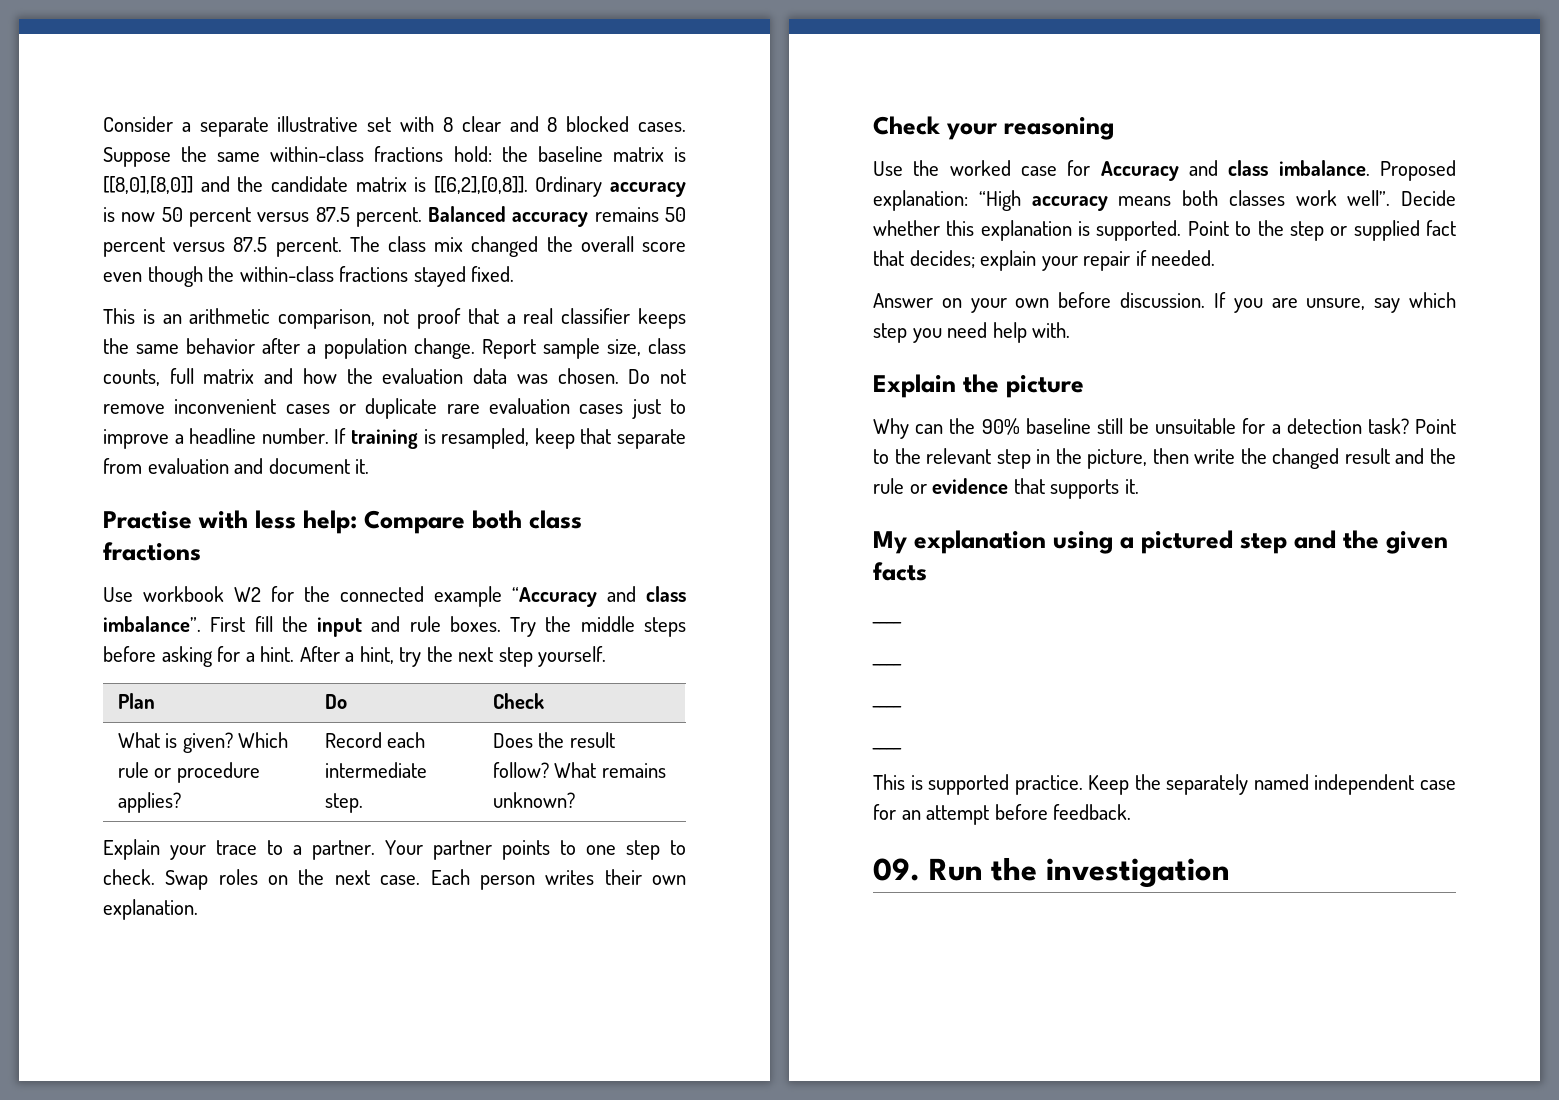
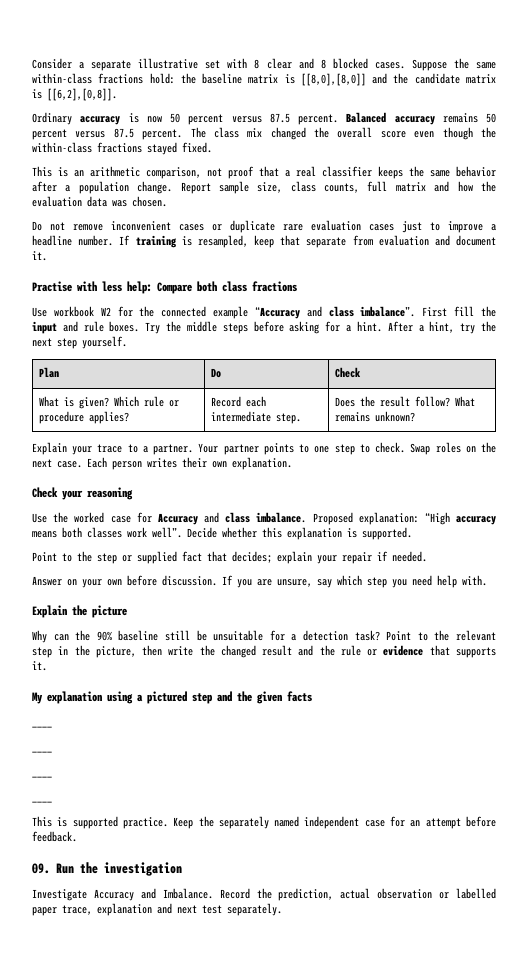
(528, 185) none -> (117, 94) //
(619, 376) none -> (167, 201) //
(1182, 230) none -> (412, 533) //
(1230, 873) none -> [32,888,496,901] [32,903,282,916] // Investigate Accuracy and Imbalance. Record the prediction, actual observation or labelled paper trace, explanation and next test separately.

